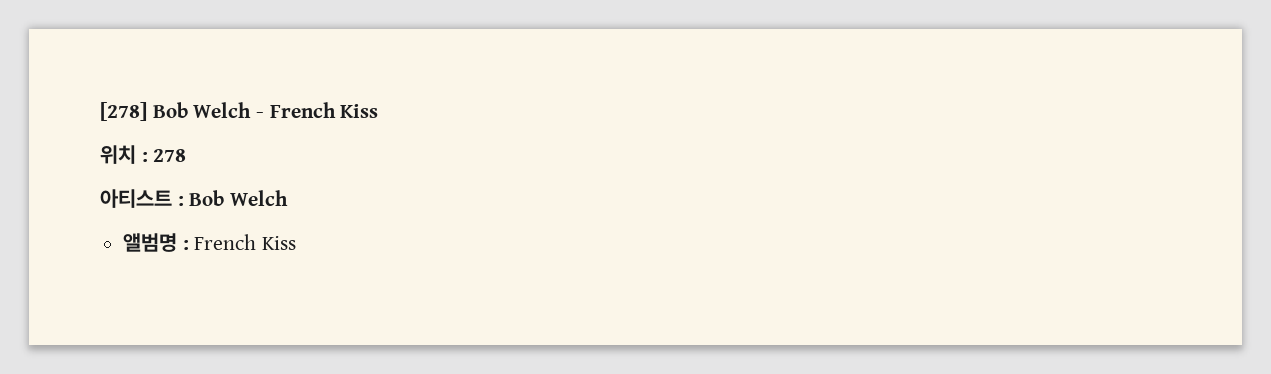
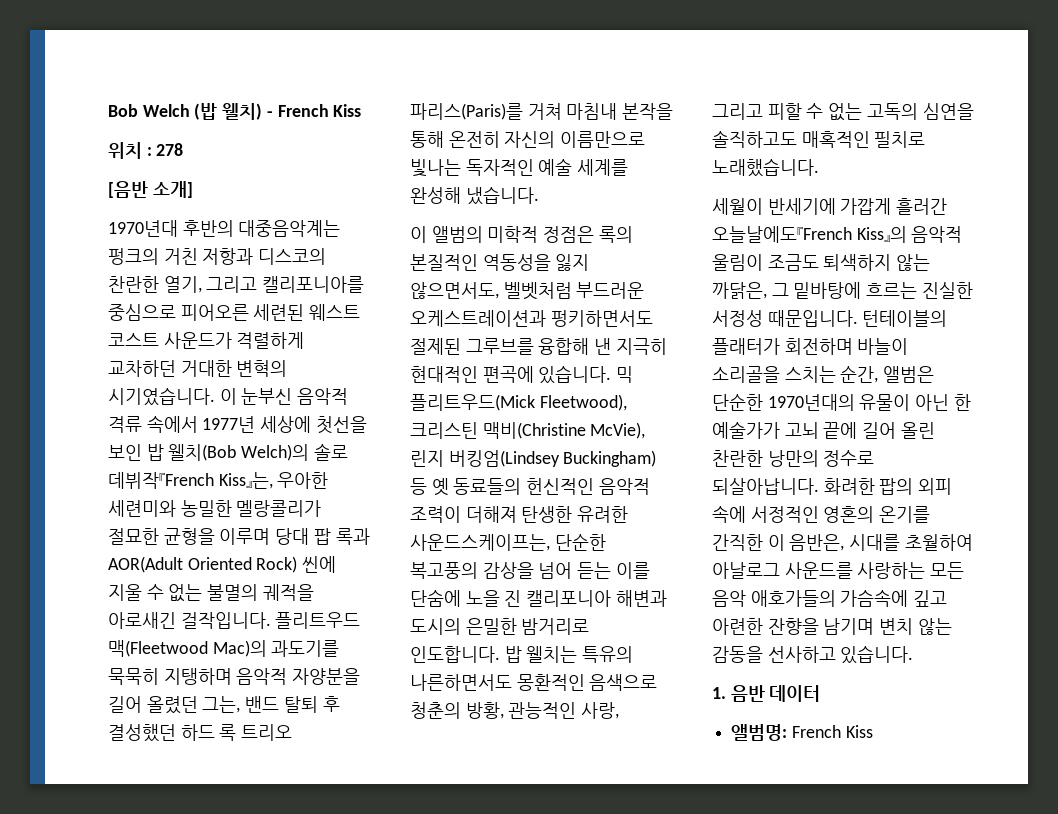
[100,102,252,121] [278] Bob Welch -> [108,103,263,120] Bob Welch (밥 웰치)
[100,189,289,208] [123,233,189,252] 아티스트 : Bob Welch // 앨범명 : -> [108,181,193,198] [108,220,341,237] [108,248,327,265] [108,276,365,293] [108,304,361,321] [108,332,305,349] [108,360,288,377] [108,387,349,406] [108,415,367,434] [108,443,348,461] [108,472,329,489] [108,500,322,517] [108,528,370,545] [108,556,337,573] [108,584,314,602] [108,612,361,629] [108,640,340,657] [108,668,361,685] [108,696,340,714] [108,724,293,742] [410,103,674,120] [410,131,646,148] [410,158,629,177] [410,186,539,205] [410,226,633,243] [410,254,590,271] [410,282,645,300] [410,310,653,327] [410,338,667,355] [410,365,634,384] [410,394,627,411] [410,422,646,439] [410,450,657,467] [410,478,650,496] [410,506,629,523] [410,533,606,551] [410,562,650,579] [410,589,667,607] [410,618,590,635] [410,646,634,663] [410,674,658,691] [410,702,620,719] [712,103,974,121] [712,130,926,148] [712,158,819,177] [712,198,948,215] [712,226,963,243] [712,254,931,271] [712,282,973,299] [712,310,948,327] [712,338,909,355] [712,365,935,383] [712,393,971,411] [712,421,935,439] [712,450,875,467] [712,478,953,495] [712,505,931,523] [712,534,973,551] [712,562,965,579] [712,589,948,607] [712,618,952,635] [712,645,914,664] [712,685,821,702] [731,724,788,741] [음반 소개] // 1970년대 후반의 대중음악계는 펑크의 거친 저항과 디스코의 찬란한 열기, 그리고 캘리포니아를 중심으로 피어오른 세련된 웨스트 코스트 사운드가 격렬하게 교차하던 거대한 변혁의 시기였습니다. 이 눈부신 음악적 격류 속에서 1977년 세상에 첫선을 보인 밥 웰치(Bob Welch)의 솔로 데뷔작『French Kiss』는, 우아한 세련미와 농밀한 멜랑콜리가 절묘한 균형을 이루며 당대 팝 록과 AOR(Adult Oriented Rock) 씬에 지울 수 없는 불멸의 궤적을 아로새긴 걸작입니다. 플리트우드 맥(Fleetwood Mac)의 과도기를 묵묵히 지탱하며 음악적 자양분을 길어 올렸던 그는, 밴드 탈퇴 후 결성했던 하드 록 트리오 파리스(Paris)를 거쳐 마침내 본작을 통해 온전히 자신의 이름만으로 빛나는 독자적인 예술 세계를 완성해 냈습니다. // 이 앨범의 미학적 정점은 록의 본질적인 역동성을 잃지 않으면서도, 벨벳처럼 부드러운 오케스트레이션과 펑키하면서도 절제된 그루브를 융합해 낸 지극히 현대적인 편곡에 있습니다. 믹 플리트우드(Mick Fleetwood), 크리스틴 맥비(Christine McVie), 린지 버킹엄(Lindsey Buckingham) 등 옛 동료들의 헌신적인 음악적 조력이 더해져 탄생한 유려한 사운드스케이프는, 단순한 복고풍의 감상을 넘어 듣는 이를 단숨에 노을 진 캘리포니아 해변과 도시의 은밀한 밤거리로 인도합니다. 밥 웰치는 특유의 나른하면서도 몽환적인 음색으로 청춘의 방황, 관능적인 사랑, 그리고 피할 수 없는 고독의 심연을 솔직하고도 매혹적인 필치로 노래했습니다. // 세월이 반세기에 가깝게 흘러간 오늘날에도『French Kiss』의 음악적 울림이 조금도 퇴색하지 않는 까닭은, 그 밑바탕에 흐르는 진실한 서정성 때문입니다. 턴테이블의 플래터가 회전하며 바늘이 소리골을 스치는 순간, 앨범은 단순한 1970년대의 유물이 아닌 한 예술가가 고뇌 끝에 길어 올린 찬란한 낭만의 정수로 되살아납니다. 화려한 팝의 외피 속에 서정적인 영혼의 온기를 간직한 이 음반은, 시대를 초월하여 아날로그 사운드를 사랑하는 모든 음악 애호가들의 가슴속에 깊고 아련한 잔향을 남기며 변치 않는 감동을 선사하고 있습니다. // 1. 음반 데이터 // 앨범명:

